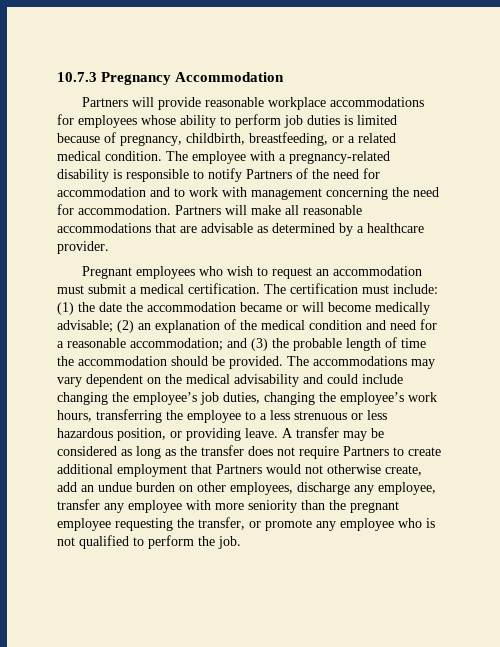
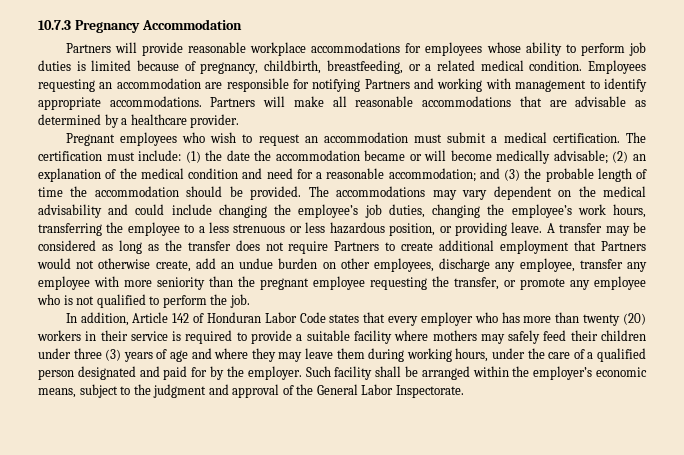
[166,151,390,164] [57,168,380,182] [57,187,439,200] [57,204,171,215] The employee with a pregnancy-related disability is responsible to notify Partners of the need for accommodation and to work with management concerning the need for accommodation. -> [587,60,646,74] [38,78,647,92] [38,96,202,110] Employees requesting an accommodation are responsible for notifying Partners and working with management to identify appropriate accommodations.
(241, 542) none -> [65,312,647,326] [37,330,647,344] [38,348,647,362] [38,366,647,380] [38,384,464,398] // In addition, Article 142 of Honduran Labor Code states that every employer who has more than twenty (20) workers in their service is required to provide a suitable facility where mothers may safely feed their children under three (3) years of age and where they may leave them during working hours, under the care of a qualified person designated and paid for by the employer. Such facility shall be arranged within the employer’s economic means, subject to the judgment and approval of the General Labor Inspectorate.

